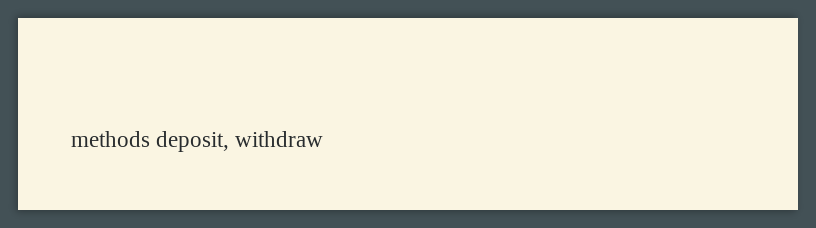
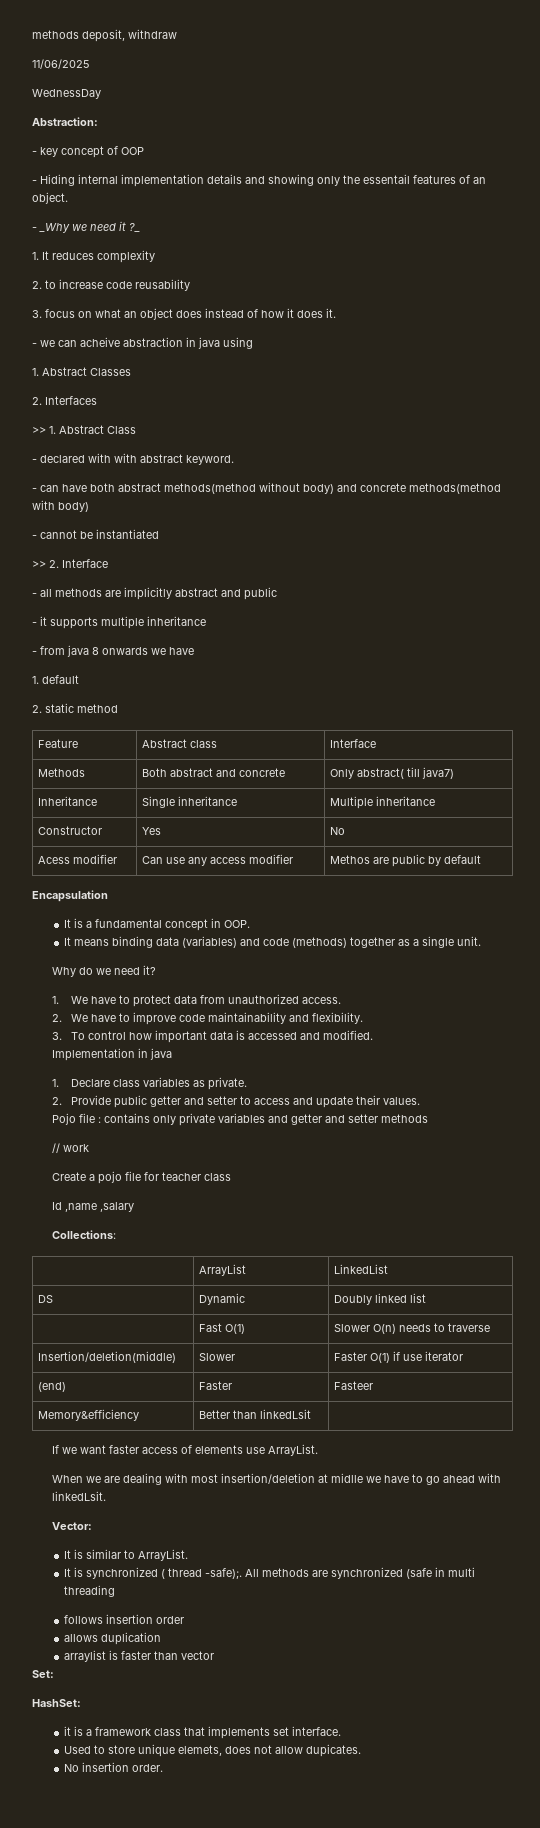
(324, 139) none -> [32,59,90,69] [32,89,101,99] [32,117,98,126] [32,146,144,158] [32,174,486,187] [32,192,68,204] [32,221,140,233] [32,250,155,263] [32,279,190,291] [32,308,336,320] [32,337,253,349] [32,367,131,376] [32,396,97,405] [32,425,136,434] [32,453,234,465] [32,482,501,494] [32,500,89,512] [32,529,159,539] [32,559,108,568] [32,587,277,600] [32,616,206,629] [32,645,194,657] [32,675,79,684] [32,703,118,713] [38,739,79,748] [142,739,218,748] [330,739,377,748] [38,768,86,777] [142,768,286,777] [330,767,455,779] [38,796,98,806] [142,796,238,808] [330,796,436,809] [38,826,103,835] [142,827,162,835] [330,827,346,835] [38,854,118,864] [142,854,294,866] [330,854,482,867] [32,890,108,902] [63,918,250,931] [63,936,481,948] [51,965,156,977] [51,994,341,1007] [51,1012,363,1025] [51,1030,373,1043] [51,1048,172,1061] [51,1077,247,1090] [51,1095,420,1108] [51,1113,428,1126] [51,1143,89,1153] [51,1171,231,1184] [51,1202,134,1212] [51,1230,116,1239] [199,1264,247,1276] [334,1264,389,1274] [38,1295,54,1303] [199,1293,246,1305] [334,1293,427,1305] [199,1323,246,1334] [334,1323,491,1334] [38,1351,177,1363] [199,1353,236,1361] [334,1351,464,1363] [38,1382,67,1392] [199,1381,233,1390] [334,1381,374,1390] [38,1409,140,1421] [199,1409,312,1419] [51,1444,318,1456] [51,1473,501,1485] [51,1491,106,1501] [51,1522,92,1530] [63,1549,188,1561] [63,1567,475,1579] [63,1585,115,1597] [63,1614,184,1624] [63,1632,161,1645] [63,1650,214,1662] [32,1670,54,1678] [32,1699,81,1707] [63,1726,341,1739] [63,1744,361,1757] [63,1762,163,1772] // 11/06/2025 // WednessDay // Abstraction: // - key concept of OOP // - Hiding internal implementation details and showing only the essentail features of an object. // - _Why we need it ?_ // 1. It reduces complexity // 2. to increase code reusability // 3. focus on what an object does instead of how it does it. // - we can acheive abstraction in java using // 1. Abstract Classes // 2. Interfaces // >> 1. Abstract Class // - declared with with abstract keyword. // - can have both abstract methods(method without body) and concrete methods(method with body) // - cannot be instantiated // >> 2. Interface // - all methods are implicitly abstract and public // - it supports multiple inheritance // - from java 8 onwards we have // 1. default // 2. static method // Feature | Abstract class | Interface // Methods | Both abstract and concrete | Only abstract( till java7) // Inheritance | Single inheritance | Multiple inheritance // Constructor | Yes | No // Acess modifier | Can use any access modifier | Methos are public by default // Encapsulation // It is a fundamental concept in OOP. // It means binding data (variables) and code (methods) together as a single unit. // Why do we need it? // 1. We have to protect data from unauthorized access. // 2. We have to improve code maintainability and flexibility. // 3. To control how important data is accessed and modified. // Implementation in java // 1. Declare class variables as private. // 2. Provide public getter and setter to access and update their values. // Pojo file : contains only private variables and getter and setter methods // // work // Create a pojo file for teacher class // Id ,name ,salary // Collections: // | ArrayList | LinkedList // DS | Dynamic | Doubly linked list // | Fast O(1) | Slower O(n) needs to traverse // Insertion/deletion(middle) | Slower | Faster O(1) if use iterator // (end) | Faster | Fasteer // Memory&efficiency | Better than linkedLsit | // If we want faster access of elements use ArrayList. // When we are dealing with most insertion/deletion at midlle we have to go ahead with linkedLsit. // Vector: // It is similar to ArrayList. // It is synchronized ( thread -safe);. All methods are synchronized (safe in multi threading // follows insertion order // allows duplication // arraylist is faster than vector // Set: // HashSet: // it is a framework class that implements set interface. // Used to store unique elemets, does not allow dupicates. // No insertion order.

